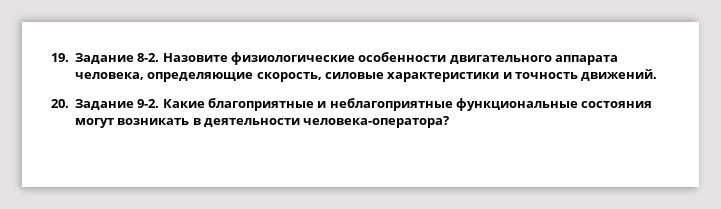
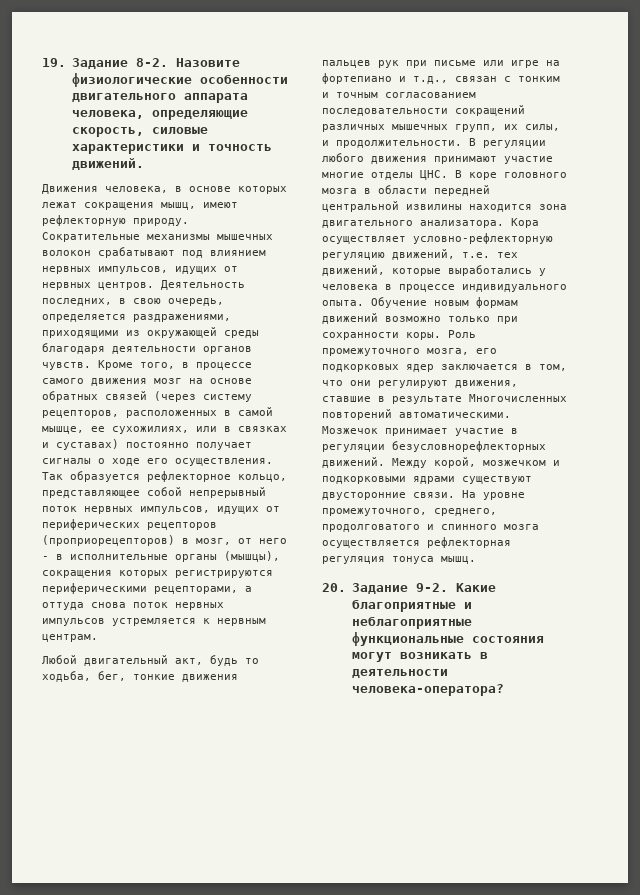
(658, 75) none -> [42,184,287,194] [42,202,238,210] [42,215,189,226] [42,232,273,242] [42,247,266,258] [42,266,238,274] [42,280,245,290] [42,298,224,306] [42,314,231,322] [42,327,259,338] [42,343,252,354] [42,360,252,370] [42,378,252,386] [42,391,252,402] [42,407,273,418] [42,426,287,434] [42,439,252,450] [42,458,273,466] [42,471,287,482] [42,487,266,498] [42,506,280,514] [42,519,217,530] [42,535,287,546] [42,551,280,562] [42,570,273,578] [42,583,252,594] [42,602,224,610] [42,618,266,626] [42,634,98,642] [42,655,259,666] [42,671,238,682] [322,60,560,68] [322,73,560,84] [322,92,476,98] [322,105,525,116] [322,124,560,132] [322,138,546,148] [322,153,553,164] [322,170,567,180] [322,185,490,196] [322,201,567,212] [322,218,539,228] [322,233,553,244] [322,249,518,260] [322,265,546,276] [322,284,567,292] [322,297,518,308] [322,313,518,324] [322,330,476,340] [322,348,497,356] [322,364,567,372] [322,380,518,388] [322,394,567,404] [322,409,511,420] [322,426,518,436] [322,441,546,452] [322,457,560,468] [322,476,532,484] [322,490,525,500] [322,508,497,516] [322,524,539,532] [322,537,511,548] [322,556,476,564] // Движения человека, в основе которых лежат сокращения мышц, имеют рефлекторную природу. Сократительные механизмы мышечных волокон срабатывают под влиянием нервных импульсов, идущих от нервных центров. Деятельность последних, в свою очередь, определяется раздражениями, приходящими из окружающей среды благодаря деятельности органов чувств. Кроме того, в процессе самого движения мозг на основе обратных связей (через систему рецепторов, расположенных в самой мышце, ее сухожилиях, или в связках и суставах) постоянно получает сигналы о ходе его осуществления. Так образуется рефлекторное кольцо, представляющее собой непрерывный поток нервных импульсов, идущих от периферических рецепторов (проприорецепторов) в мозг, от него - в исполнительные органы (мышцы), сокращения которых регистрируются периферическими рецепторами, а оттуда снова поток нервных импульсов устремляется к нервным центрам. // Любой двигательный акт, будь то ходьба, бег, тонкие движения пальцев рук при письме или игре на фортепиано и т.д., связан с тонким и точным согласованием последовательности сокращений различных мышечных групп, их силы, и продолжительности. В регуляции любого движения принимают участие многие отделы ЦНС. В коре головного мозга в области передней центральной извилины находится зона двигательного анализатора. Кора осуществляет условно-рефлекторную регуляцию движений, т.е. тех движений, которые выработались у человека в процессе индивидуального опыта. Обучение новым формам движений возможно только при сохранности коры. Роль промежуточного мозга, его подкорковых ядер заключается в том, что они регулируют движения, ставшие в результате Многочисленных повторений автоматическими. Мозжечок принимает участие в регуляции безусловнорефлекторных движений. Между корой, мозжечком и подкорковыми ядрами существуют двусторонние связи. На уровне промежуточного, среднего, продолговатого и спинного мозга осуществляется рефлекторная регуляция тонуса мышц.

